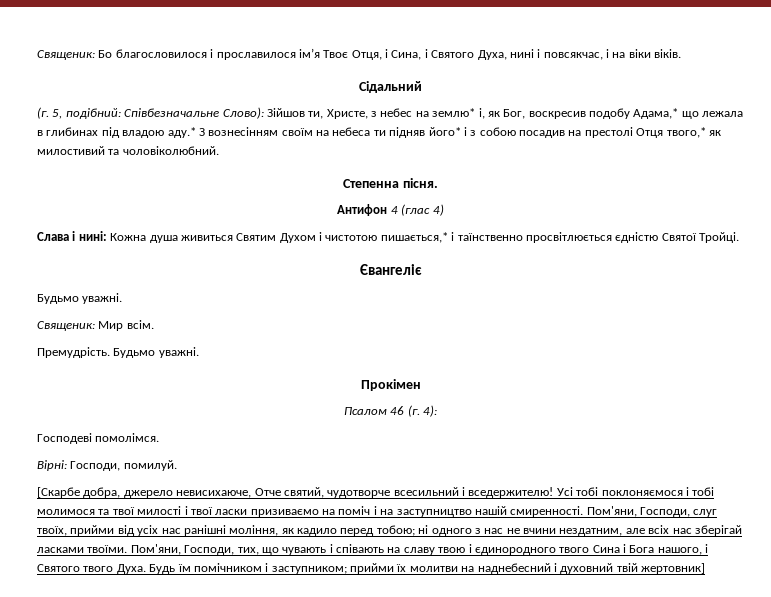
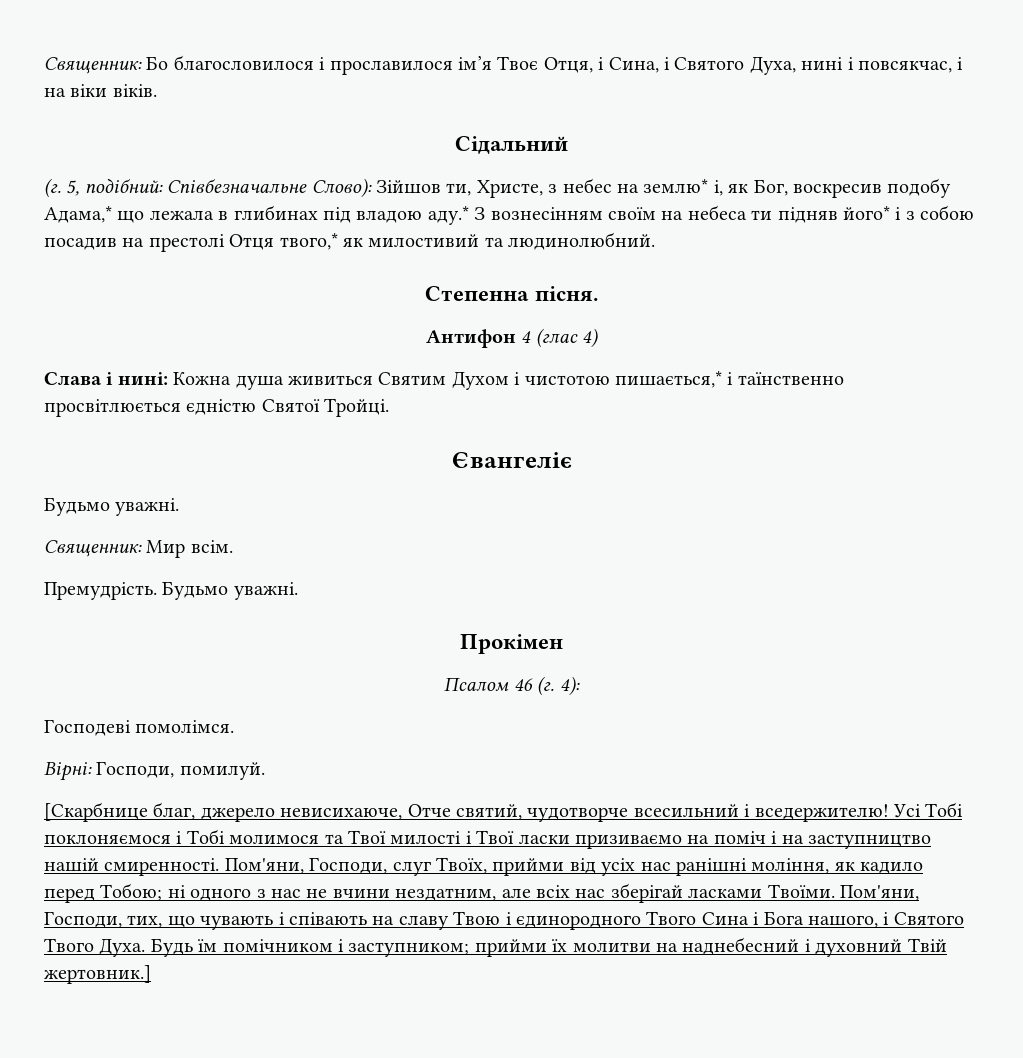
[37,50,95,60] Священик: -> [44,57,142,74] Священник:
[122,146,219,155] чоловіколюбний. -> [508,232,656,250] людинолюбний.
[37,321,95,331] Священик: -> [44,540,142,557] Священник:
[37,487,121,498] [Скарбе добра, -> [44,802,196,822] [Скарбнице благ,
[576,487,599,496] тобі -> [925,802,964,817] Тобі
[692,487,715,496] тобі -> [186,829,225,844] Тобі
[112,507,135,515] твої -> [348,830,386,844] Твої
[190,507,213,515] твої -> [476,830,515,844] Твої
[37,526,67,536] твоїх, -> [435,857,487,874] Твоїх,
[376,525,415,536] тобою; -> [100,883,163,901] Тобою;
[87,545,128,553] твоїми. -> [767,884,835,898] Твоїми.
[438,547,466,553] твою -> [453,911,501,925] Твою
[559,547,590,553] твого -> [646,911,697,925] Твого
[83,566,114,572] твого -> [44,938,94,952] Твого
[616,563,705,574] твій жертовник] -> [907,938,947,952] [44,965,151,984] Твій жертовник.]

